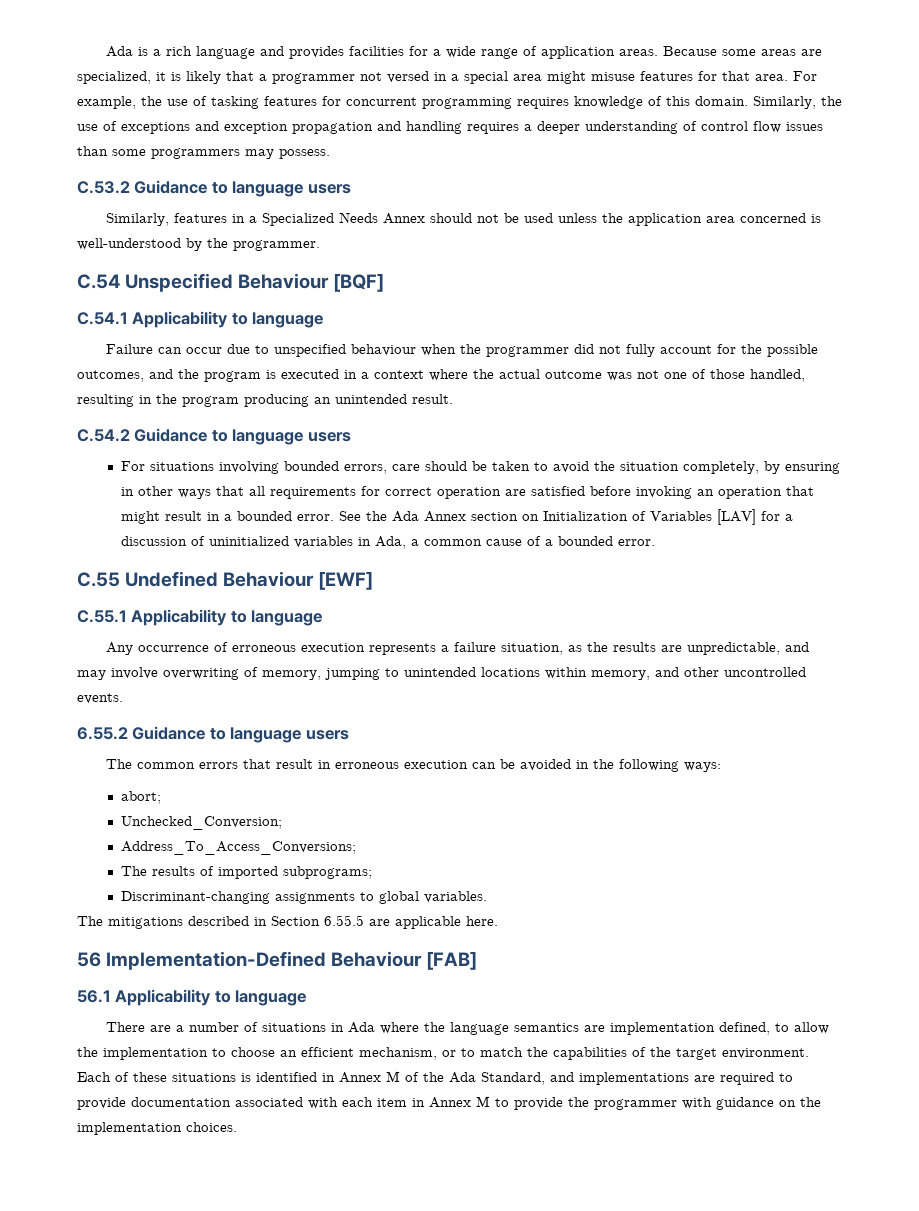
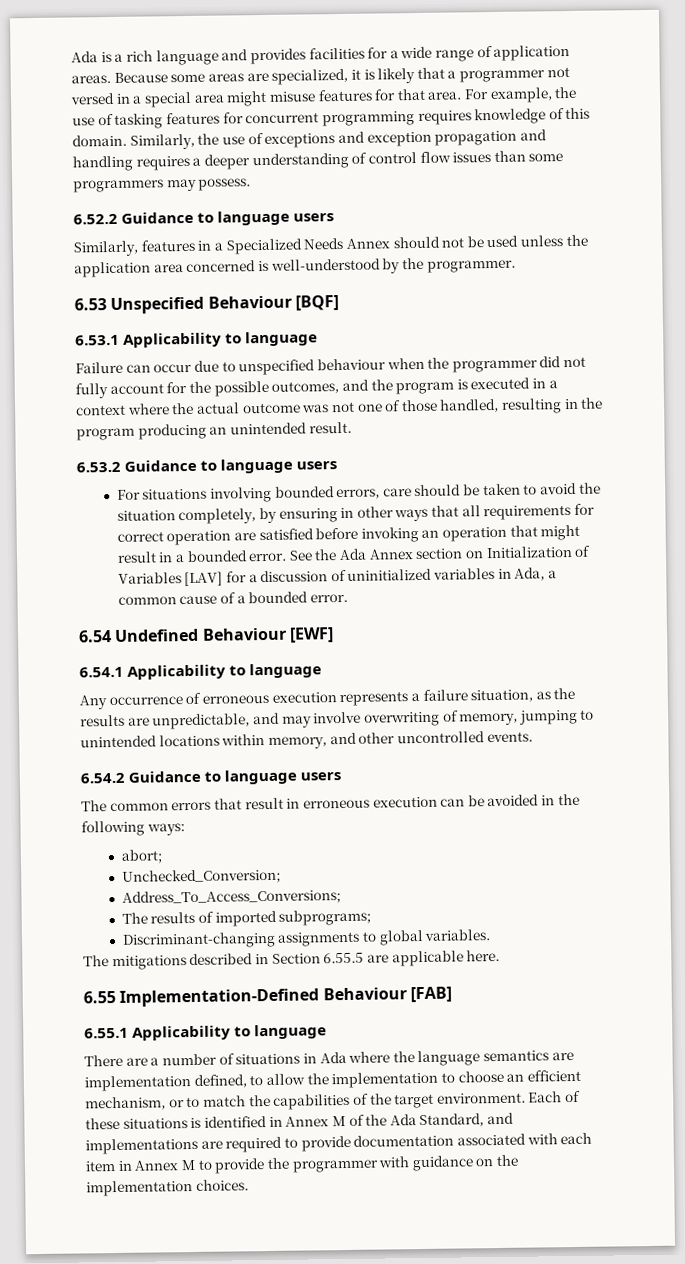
[77,181,130,194] C.53.2 -> [73,213,118,225] 6.52.2
[77,274,120,289] C.54 -> [74,298,107,311] 6.53
[77,312,128,325] C.54.1 -> [75,334,120,346] 6.53.1
[77,429,130,442] C.54.2 -> [76,461,121,473] 6.53.2
[77,572,120,587] C.55 -> [78,630,112,643] 6.54
[77,610,127,623] C.55.1 -> [79,666,124,678] 6.54.1
[77,727,128,740] 6.55.2 -> [80,772,125,784] 6.54.2
[77,952,101,967] 56 -> [83,990,116,1004] 6.55
[77,990,111,1003] 56.1 -> [84,1027,129,1039] 6.55.1

